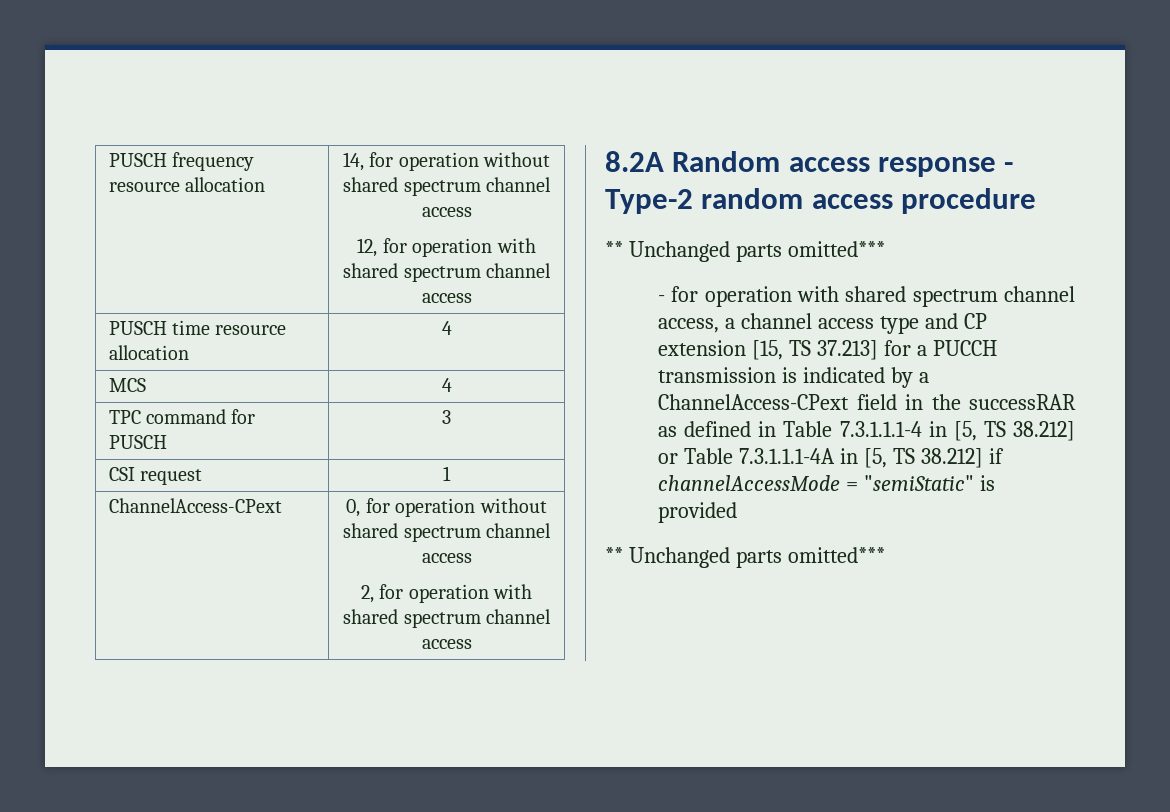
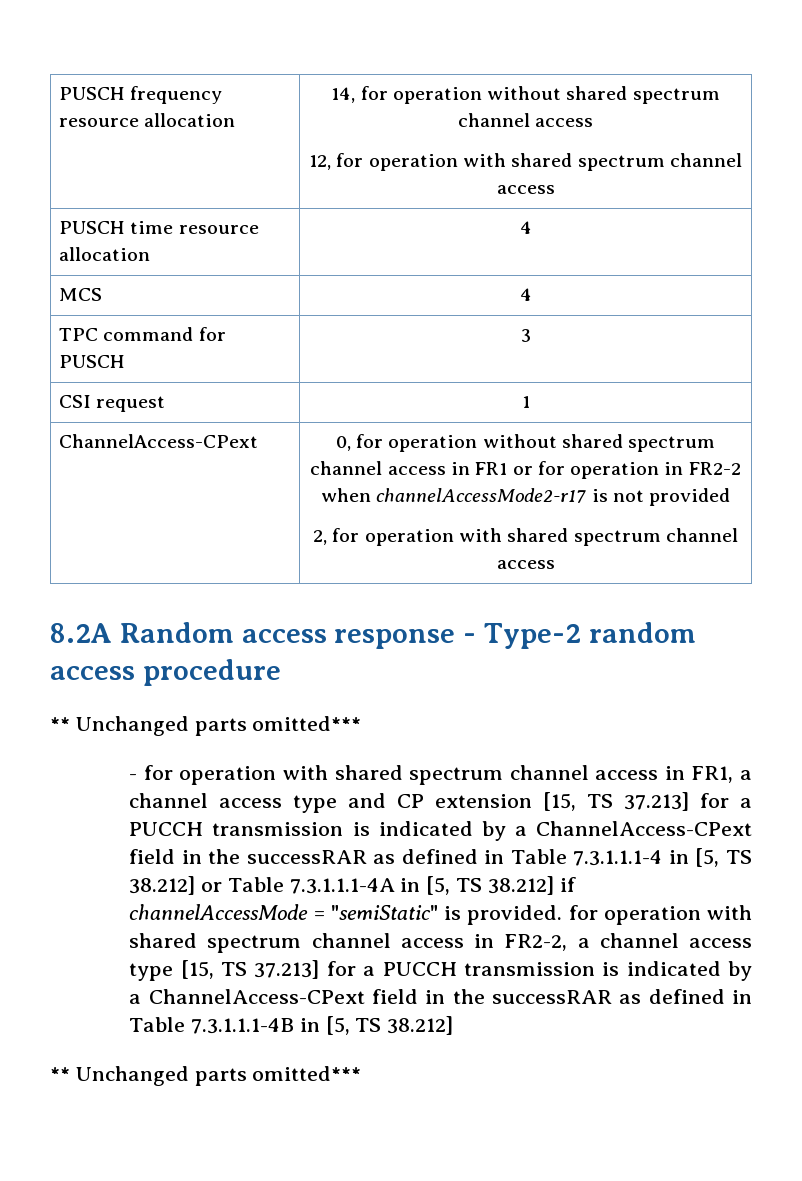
(472, 558) none -> [450,461,741,479] [320,488,731,506] in FR1 or for operation in FR2-2 when channelAccessMode2-r17 is not provided
[658,318,720,333] access, -> [595,766,734,783] access in FR1,
[658,502,738,523] provided -> [467,905,752,925] [129,933,752,953] [129,960,752,981] [129,989,752,1004] [129,1016,454,1035] provided. for operation with shared spectrum channel access in FR2-2, a channel access type [15, TS 37.213] for a PUCCH transmission is indicated by a ChannelAccess-CPext field in the successRAR as defined in Table 7.3.1.1.1-4B in [5, TS 38.212]

